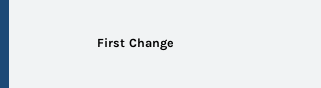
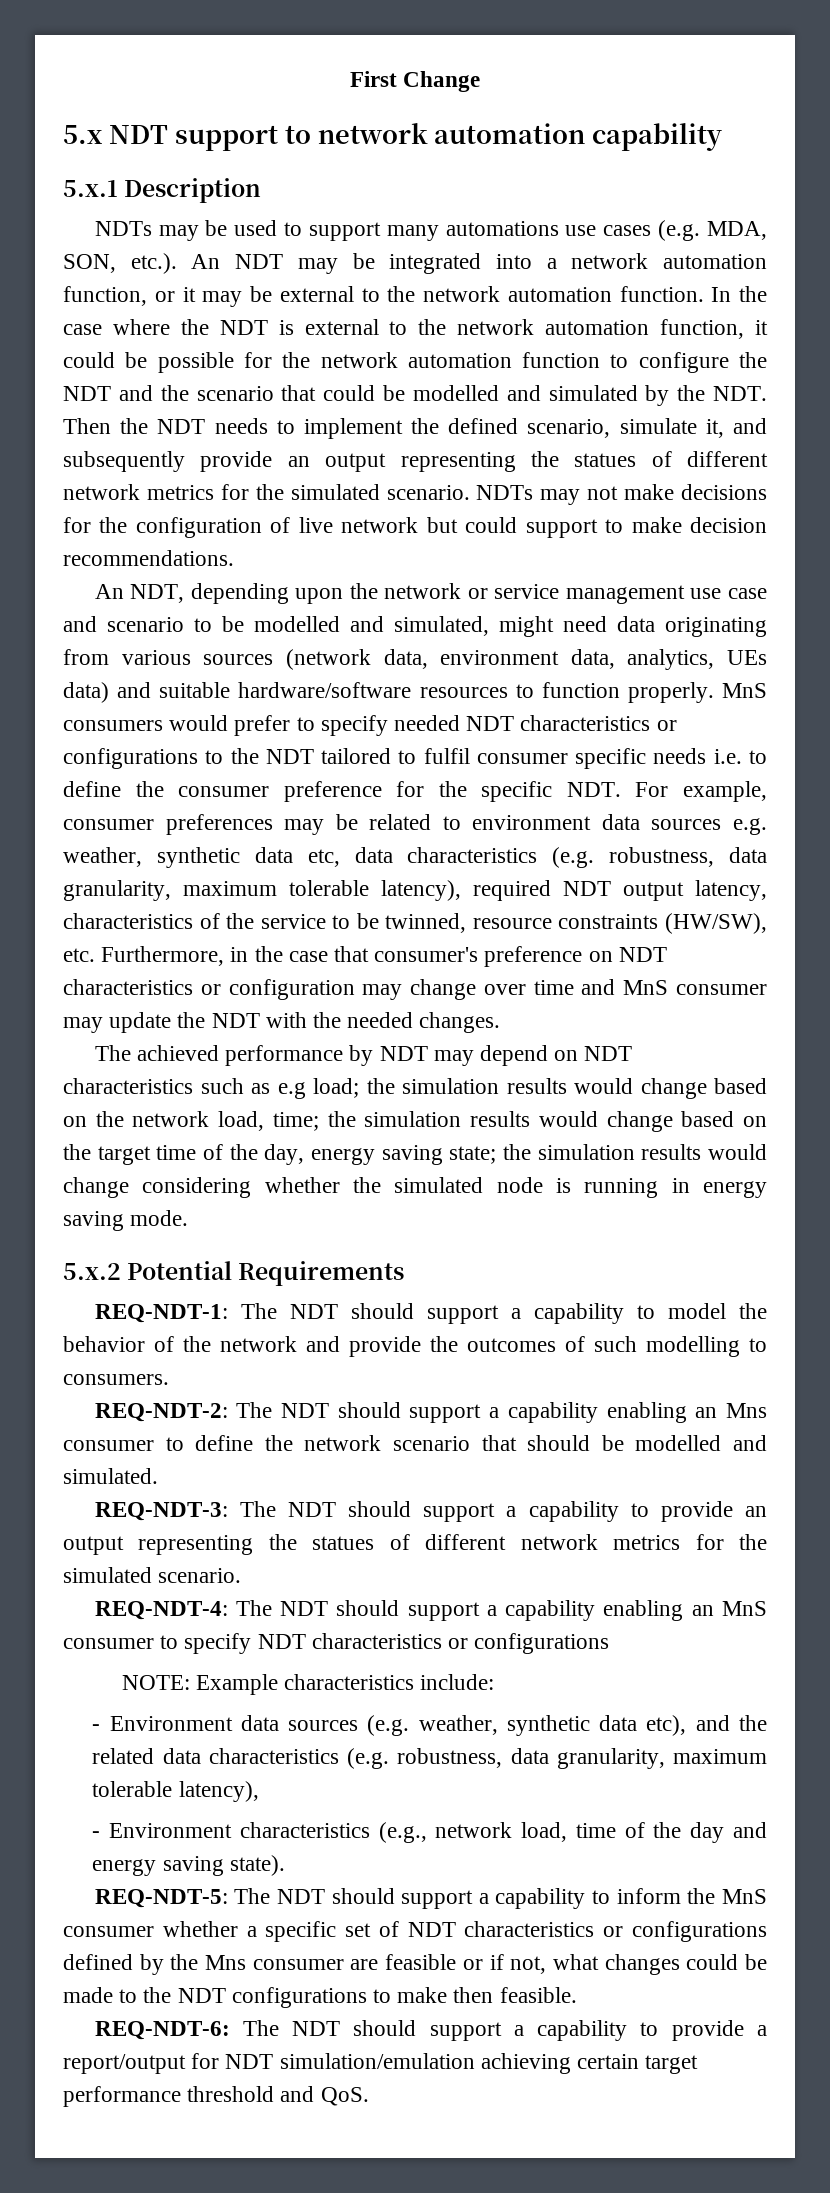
(174, 44) none -> [63,123,723,151] [63,178,262,203] [94,220,767,241] [63,253,767,274] [63,286,767,307] [63,319,768,339] [63,352,767,373] [63,385,768,406] [63,418,767,439] [63,451,768,472] [63,484,767,505] [63,517,767,538] [63,550,234,566] [94,583,767,604] [63,616,767,637] [63,649,767,670] [63,682,767,703] [63,715,677,736] [63,748,767,769] [63,781,767,802] [63,814,767,835] [63,847,767,868] [63,880,767,901] [63,913,767,934] [63,946,667,967] [63,979,768,1000] [63,1012,501,1033] [94,1045,633,1066] [63,1078,767,1099] [63,1111,768,1132] [63,1144,767,1165] [63,1177,767,1198] [63,1210,189,1231] [63,1261,405,1286] [94,1303,767,1324] [63,1336,767,1357] [63,1374,169,1385] [94,1402,767,1423] [63,1435,768,1451] [63,1468,158,1484] [94,1501,768,1522] [63,1534,767,1555] [63,1567,242,1583] [94,1600,767,1621] [63,1633,610,1654] [121,1674,495,1695] [92,1715,768,1736] [92,1748,767,1769] [92,1781,259,1802] [92,1822,768,1843] [92,1855,285,1876] [94,1888,767,1909] [63,1921,767,1942] [63,1954,767,1975] [63,1987,577,2008] [94,2020,767,2041] [63,2053,699,2074] [63,2086,369,2107] // 5.x NDT support to network automation capability // 5.x.1 Description // NDTs may be used to support many automations use cases (e.g. MDA, SON, etc.). An NDT may be integrated into a network automation function, or it may be external to the network automation function. In the case where the NDT is external to the network automation function, it could be possible for the network automation function to configure the NDT and the scenario that could be modelled and simulated by the NDT. Then the NDT needs to implement the defined scenario, simulate it, and subsequently provide an output representing the statues of different network metrics for the simulated scenario. NDTs may not make decisions for the configuration of live network but could support to make decision recommendations. // An NDT, depending upon the network or service management use case and scenario to be modelled and simulated, might need data originating from various sources (network data, environment data, analytics, UEs data) and suitable hardware/software resources to function properly. MnS consumers would prefer to specify needed NDT characteristics or configurations to the NDT tailored to fulfil consumer specific needs i.e. to define the consumer preference for the specific NDT. For example, consumer preferences may be related to environment data sources e.g. weather, synthetic data etc, data characteristics (e.g. robustness, data granularity, maximum tolerable latency), required NDT output latency, characteristics of the service to be twinned, resource constraints (HW/SW), etc. Furthermore, in the case that consumer's preference on NDT characteristics or configuration may change over time and MnS consumer may update the NDT with the needed changes. // The achieved performance by NDT may depend on NDT characteristics such as e.g load; the simulation results would change based on the network load, time; the simulation results would change based on the target time of the day, energy saving state; the simulation results would change considering whether the simulated node is running in energy saving mode. // 5.x.2 Potential Requirements // REQ-NDT-1: The NDT should support a capability to model the behavior of the network and provide the outcomes of such modelling to consumers. // REQ-NDT-2: The NDT should support a capability enabling an Mns consumer to define the network scenario that should be modelled and simulated. // REQ-NDT-3: The NDT should support a capability to provide an output representing the statues of different network metrics for the simulated scenario. // REQ-NDT-4: The NDT should support a capability enabling an MnS consumer to specify NDT characteristics or configurations // NOTE: Example characteristics include: // - Environment data sources (e.g. weather, synthetic data etc), and the related data characteristics (e.g. robustness, data granularity, maximum tolerable latency), // - Environment characteristics (e.g., network load, time of the day and energy saving state). // REQ-NDT-5: The NDT should support a capability to inform the MnS consumer whether a specific set of NDT characteristics or configurations defined by the Mns consumer are feasible or if not, what changes could be made to the NDT configurations to make then feasible. // REQ-NDT-6: The NDT should support a capability to provide a report/output for NDT simulation/emulation achieving certain target performance threshold and QoS.

